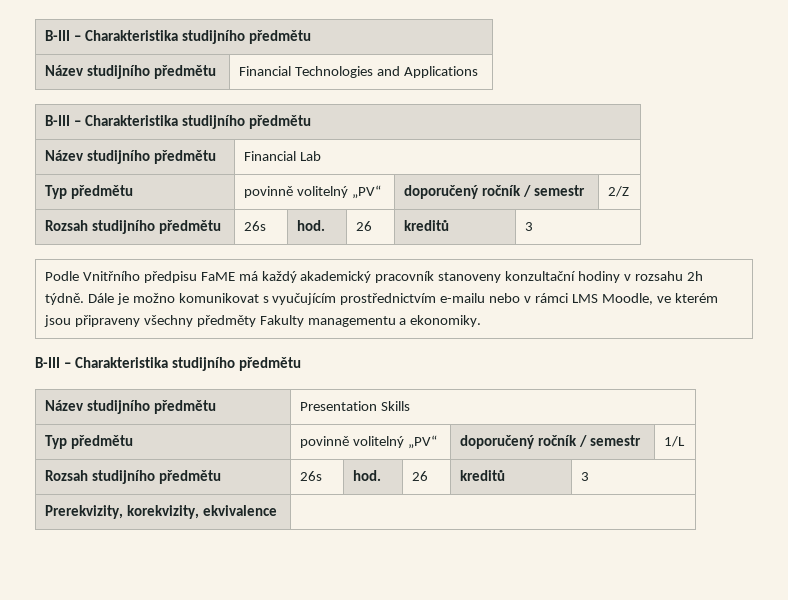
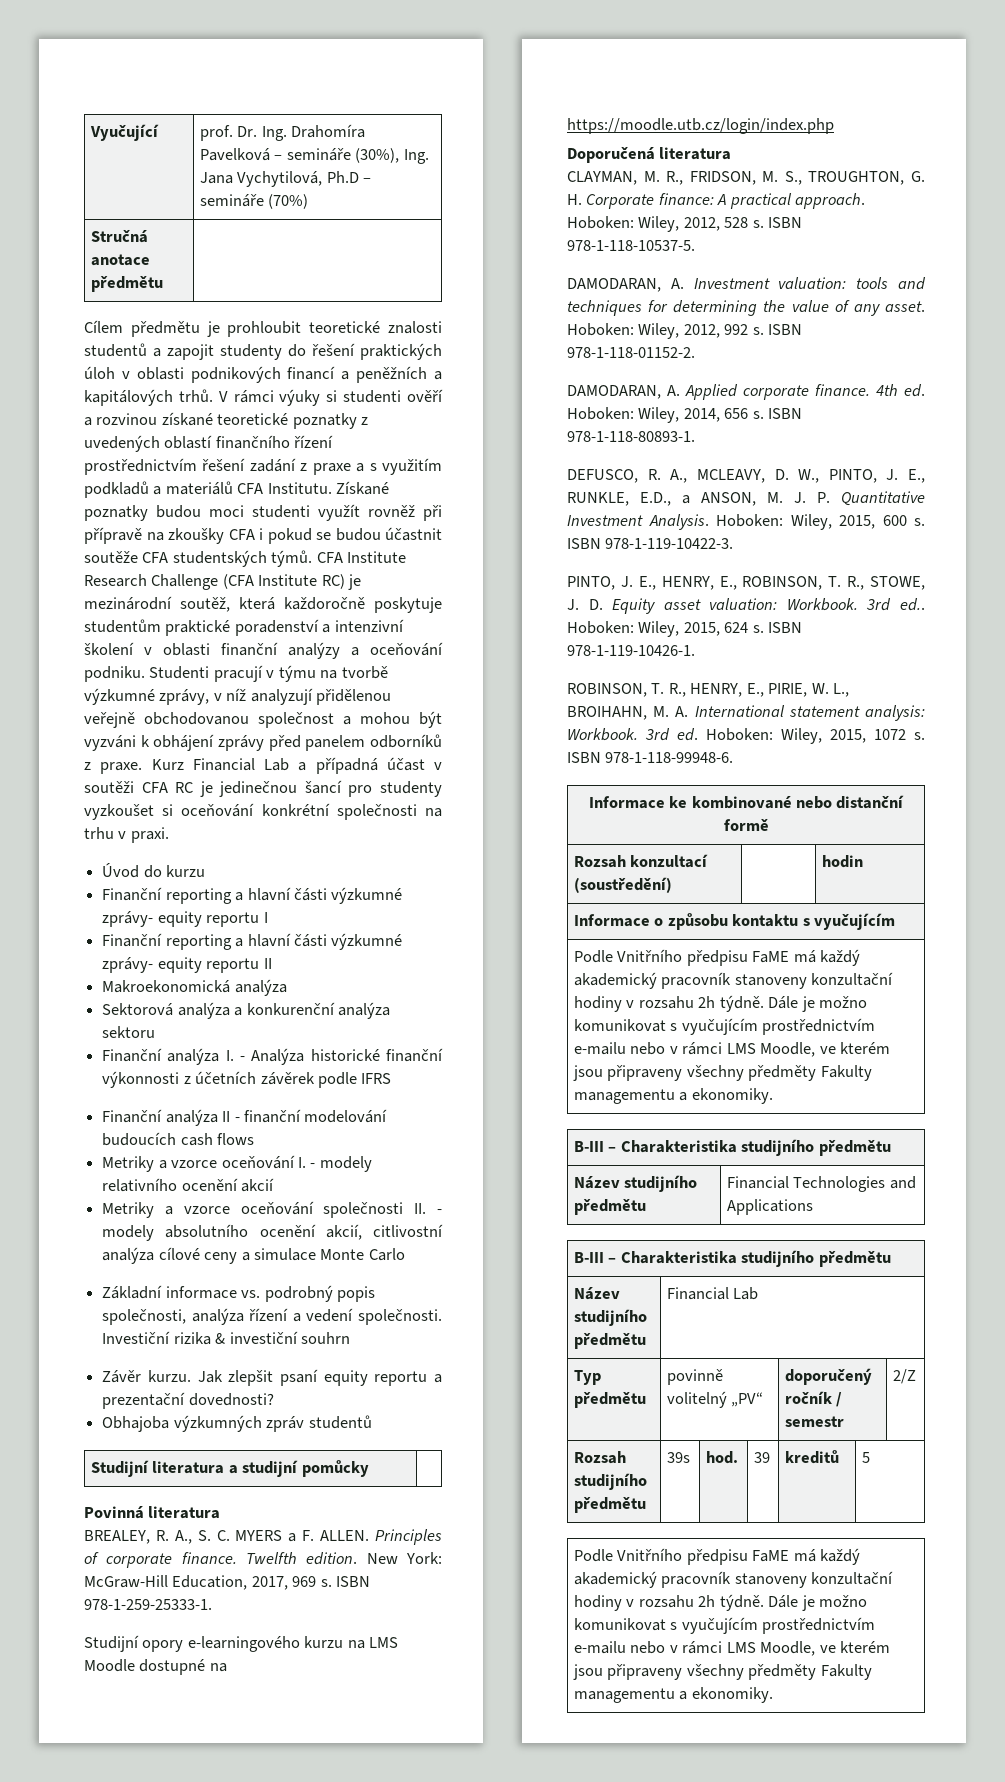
(44, 35) none -> [89,124,159,141] [199,124,366,141] [199,148,429,164] [199,171,372,187] [199,194,309,209] [90,229,148,243] [90,254,150,266] [90,275,163,292] [84,320,443,337] [84,343,442,360] [84,366,442,383] [84,389,443,406] [84,412,369,429] [84,435,334,452] [84,458,442,475] [84,481,390,498] [84,504,442,521] [84,527,442,544] [84,550,407,567] [84,574,362,590] [84,596,442,613] [84,619,404,636] [84,642,443,659] [84,665,388,682] [84,688,392,705] [84,711,442,728] [84,734,442,751] [84,757,442,774] [84,780,442,797] [84,803,443,820] [84,827,169,843] [102,863,206,878] [102,887,403,904] [102,911,268,927] [102,933,403,950] [102,957,272,973] [102,979,287,996] [102,1002,390,1019] [102,1026,156,1038] [102,1048,444,1065] [102,1071,392,1088] [102,1109,388,1126] [102,1132,255,1146] [102,1155,372,1172] [102,1178,275,1192] [102,1201,442,1218] [102,1224,444,1241] [102,1247,405,1264] [102,1285,375,1302] [102,1308,443,1325] [102,1331,350,1345] [102,1369,442,1386] [102,1392,274,1409] [102,1415,372,1432] [90,1460,369,1477] [84,1506,221,1519] [84,1529,442,1545] [84,1552,442,1568] [84,1575,371,1590] [84,1599,212,1610] [84,1635,399,1652] [84,1659,227,1675] [567,118,834,134] [567,146,732,163] [567,171,925,185] [567,193,866,209] [567,216,803,232] [567,240,695,251] [567,277,926,292] [567,300,925,316] [567,323,803,339] [567,347,695,358] [567,384,925,400] [567,407,803,423] [567,431,695,442] [567,469,925,483] [567,491,925,506] [567,514,925,530] [567,538,734,549] [567,576,925,590] [567,598,925,614] [567,621,803,637] [567,645,695,656] [567,683,850,697] [567,705,925,721] [567,728,925,744] [567,752,734,763] [588,795,905,809] [723,818,769,831] [573,854,709,868] [573,877,672,893] [821,855,863,868] [573,913,896,930] [573,949,861,966] [573,972,894,989] [573,995,868,1012] [573,1018,876,1035] [573,1042,891,1057] [572,1065,872,1081] [573,1088,773,1104] Vyučující | prof. Dr. Ing. Drahomíra Pavelková – semináře (30%), Ing. Jana Vychytilová, Ph.D – semináře (70%) // Stručná anotace předmětu | // Cílem předmětu je prohloubit teoretické znalosti studentů a zapojit studenty do řešení praktických úloh v oblasti podnikových financí a peněžních a kapitálových trhů. V rámci výuky si studenti ověří a rozvinou získané teoretické poznatky z uvedených oblastí finančního řízení prostřednictvím řešení zadání z praxe a s využitím podkladů a materiálů CFA Institutu. Získané poznatky budou moci studenti využít rovněž při přípravě na zkoušky CFA i pokud se budou účastnit soutěže CFA studentských týmů. CFA Institute Research Challenge (CFA Institute RC) je mezinárodní soutěž, která každoročně poskytuje studentům praktické poradenství a intenzivní školení v oblasti finanční analýzy a oceňování podniku. Studenti pracují v týmu na tvorbě výzkumné zprávy, v níž analyzují přidělenou veřejně obchodovanou společnost a mohou být vyzváni k obhájení zprávy před panelem odborníků z praxe. Kurz Financial Lab a případná účast v soutěži CFA RC je jedinečnou šancí pro studenty vyzkoušet si oceňování konkrétní společnosti na trhu v praxi. // Úvod do kurzu // Finanční reporting a hlavní části výzkumné zprávy- equity reportu I // Finanční reporting a hlavní části výzkumné zprávy- equity reportu II // Makroekonomická analýza // Sektorová analýza a konkurenční analýza sektoru // Finanční analýza I. - Analýza historické finanční výkonnosti z účetních závěrek podle IFRS // Finanční analýza II - finanční modelování budoucích cash flows // Metriky a vzorce oceňování I. - modely relativního ocenění akcií // Metriky a vzorce oceňování společnosti II. - modely absolutního ocenění akcií, citlivostní analýza cílové ceny a simulace Monte Carlo // Základní informace vs. podrobný popis společnosti, analýza řízení a vedení společnosti. Investiční rizika & investiční souhrn // Závěr kurzu. Jak zlepšit psaní equity reportu a prezentační dovednosti? // Obhajoba výzkumných zpráv studentů // Studijní literatura a studijní pomůcky | // Povinná literatura // BREALEY, R. A., S. C. MYERS a F. ALLEN. Principles of corporate finance. Twelfth edition. New York: McGraw-Hill Education, 2017, 969 s. ISBN 978-1-259-25333-1. // Studijní opory e-learningového kurzu na LMS Moodle dostupné na https://moodle.utb.cz/login/index.php // Doporučená literatura // CLAYMAN, M. R., FRIDSON, M. S., TROUGHTON, G. H. Corporate finance: A practical approach. Hoboken: Wiley, 2012, 528 s. ISBN 978-1-118-10537-5. // DAMODARAN, A. Investment valuation: tools and techniques for determining the value of any asset. Hoboken: Wiley, 2012, 992 s. ISBN 978-1-118-01152-2. // DAMODARAN, A. Applied corporate finance. 4th ed. Hoboken: Wiley, 2014, 656 s. ISBN 978-1-118-80893-1. // DEFUSCO, R. A., MCLEAVY, D. W., PINTO, J. E., RUNKLE, E.D., a ANSON, M. J. P. Quantitative Investment Analysis. Hoboken: Wiley, 2015, 600 s. ISBN 978-1-119-10422-3. // PINTO, J. E., HENRY, E., ROBINSON, T. R., STOWE, J. D. Equity asset valuation: Workbook. 3rd ed.. Hoboken: Wiley, 2015, 624 s. ISBN 978-1-119-10426-1. // ROBINSON, T. R., HENRY, E., PIRIE, W. L., BROIHAHN, M. A. International statement analysis: Workbook. 3rd ed. Hoboken: Wiley, 2015, 1072 s. ISBN 978-1-118-99948-6. // Informace ke kombinované nebo distanční formě // Rozsah konzultací (soustředění) | | hodin // Informace o způsobu kontaktu s vyučujícím // Podle Vnitřního předpisu FaME má každý akademický pracovník stanoveny konzultační hodiny v rozsahu 2h týdně. Dále je možno komunikovat s vyučujícím prostřednictvím e-mailu nebo v rámci LMS Moodle, ve kterém jsou připraveny všechny předměty Fakulty managementu a ekonomiky. //
[243,221,266,231] [296,220,325,231] [355,221,372,231] [403,220,449,231] [524,222,533,231] 26s | hod. | 26 | kreditů | 3 -> [666,1452,690,1463] [705,1451,738,1464] [753,1452,770,1463] [784,1450,839,1464] [861,1452,870,1463] 39s | hod. | 39 | kreditů | 5
[35,357,301,371] [44,400,216,414] [299,401,410,411] [44,435,133,449] [299,435,437,449] [459,435,641,449] [663,436,685,447] [44,470,221,484] [299,471,322,481] [352,470,381,481] [411,471,428,481] [459,470,505,481] [580,472,589,481] [44,505,277,519] // B-III – Charakteristika studijního předmětu // Název studijního předmětu | Presentation Skills // Typ předmětu | povinně volitelný „PV“ | doporučený ročník / semestr | 1/L // Rozsah studijního předmětu | 26s | hod. | 26 | kreditů | 3 // Prerekvizity, korekvizity, ekvivalence | -> (773, 1695) none

